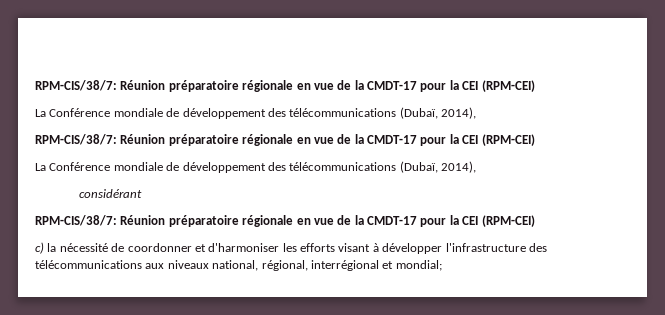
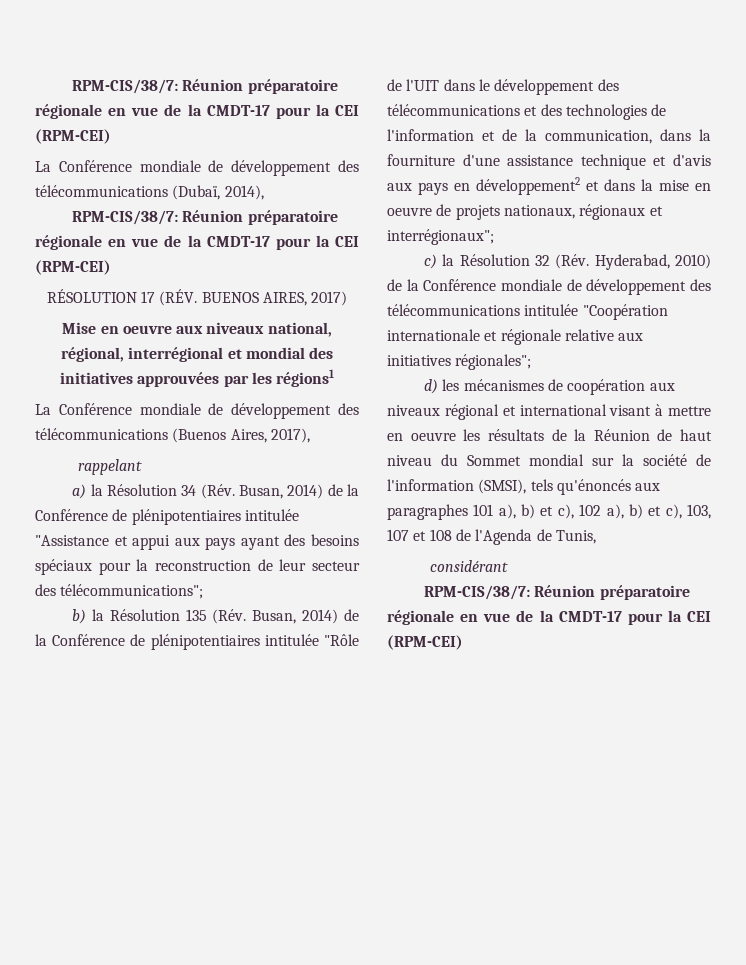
[35,161,476,173] // La Conférence mondiale de développement des télécommunications (Dubaï, 2014), -> [46,289,348,306] [62,322,332,337] [60,347,334,362] [59,369,335,387] [35,403,360,419] [35,428,310,443] [78,459,143,475] [72,484,359,499] [35,509,299,525] [35,534,359,550] [35,559,360,575] [35,584,204,599] [72,609,359,624] [35,634,360,650] [387,79,619,95] [387,104,667,120] [387,129,711,144] [387,154,711,170] [387,177,711,195] [387,204,663,220] [387,229,494,245] [424,254,711,270] [387,279,711,295] [387,304,668,320] [387,329,644,345] [387,354,532,370] [424,379,675,395] [387,404,711,420] [387,429,712,441] [387,454,711,466] [387,479,661,495] [387,504,711,520] [387,529,596,545] // RÉSOLUTION 17 (RÉV. BUENOS AIRES, 2017) // Mise en oeuvre aux niveaux national, régional, interrégional et mondial des initiatives approuvées par les régions1 // La Conférence mondiale de développement des télécommunications (Buenos Aires, 2017), // rappelant // a) la Résolution 34 (Rév. Busan, 2014) de la Conférence de plénipotentiaires intitulée "Assistance et appui aux pays ayant des besoins spéciaux pour la reconstruction de leur secteur des télécommunications"; // b) la Résolution 135 (Rév. Busan, 2014) de la Conférence de plénipotentiaires intitulée "Rôle de l'UIT dans le développement des télécommunications et des technologies de l'information et de la communication, dans la fourniture d'une assistance technique et d'avis aux pays en développement2 et dans la mise en oeuvre de projets nationaux, régionaux et interrégionaux"; // c) la Résolution 32 (Rév. Hyderabad, 2010) de la Conférence mondiale de développement des télécommunications intitulée "Coopération internationale et régionale relative aux initiatives régionales"; // d) les mécanismes de coopération aux niveaux régional et international visant à mettre en oeuvre les résultats de la Réunion de haut niveau du Sommet mondial sur la société de l'information (SMSI), tels qu'énoncés aux paragraphes 101 a), b) et c), 102 a), b) et c), 103, 107 et 108 de l'Agenda de Tunis,
[35,242,547,254] [35,260,442,271] // c) la nécessité de coordonner et d'harmoniser les efforts visant à développer l'infrastructure des télécommunications aux niveaux national, régional, interrégional et mondial; -> (463, 642) none

